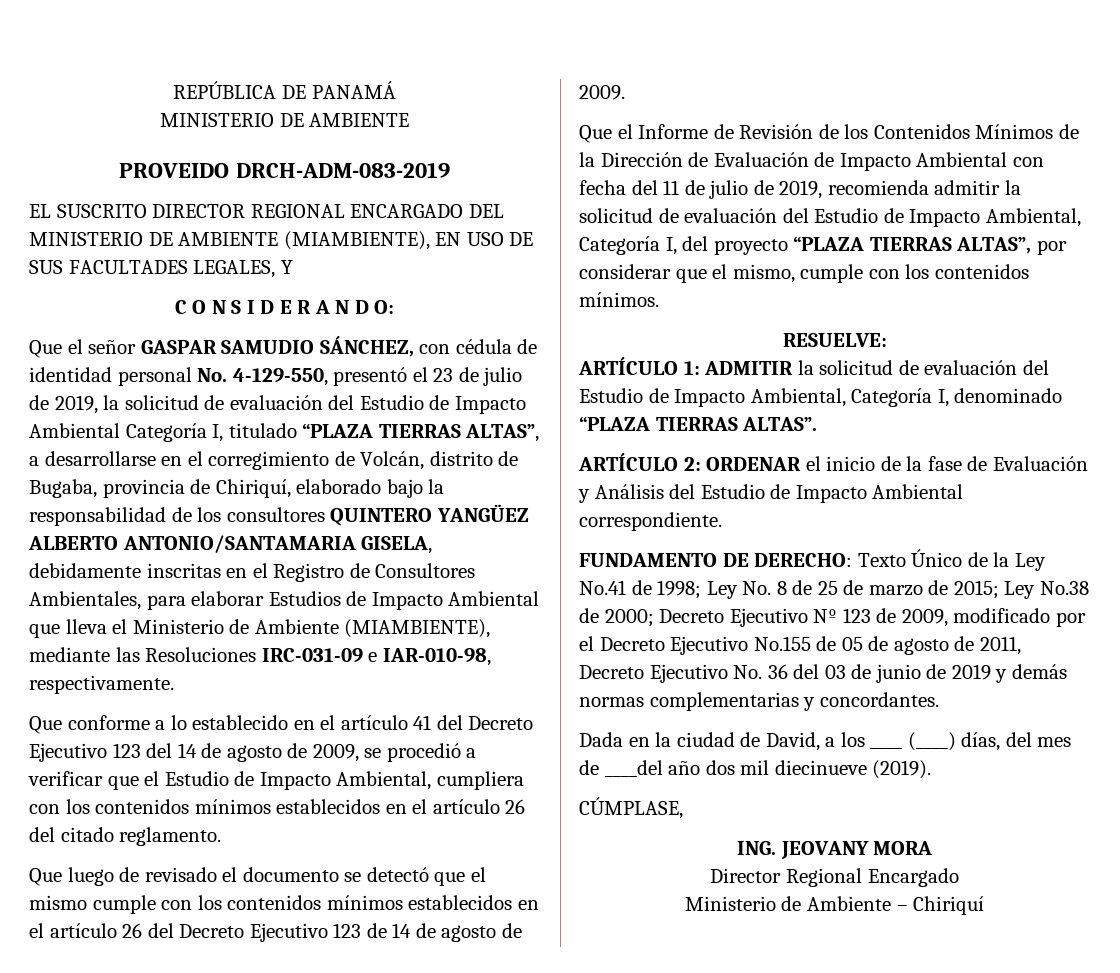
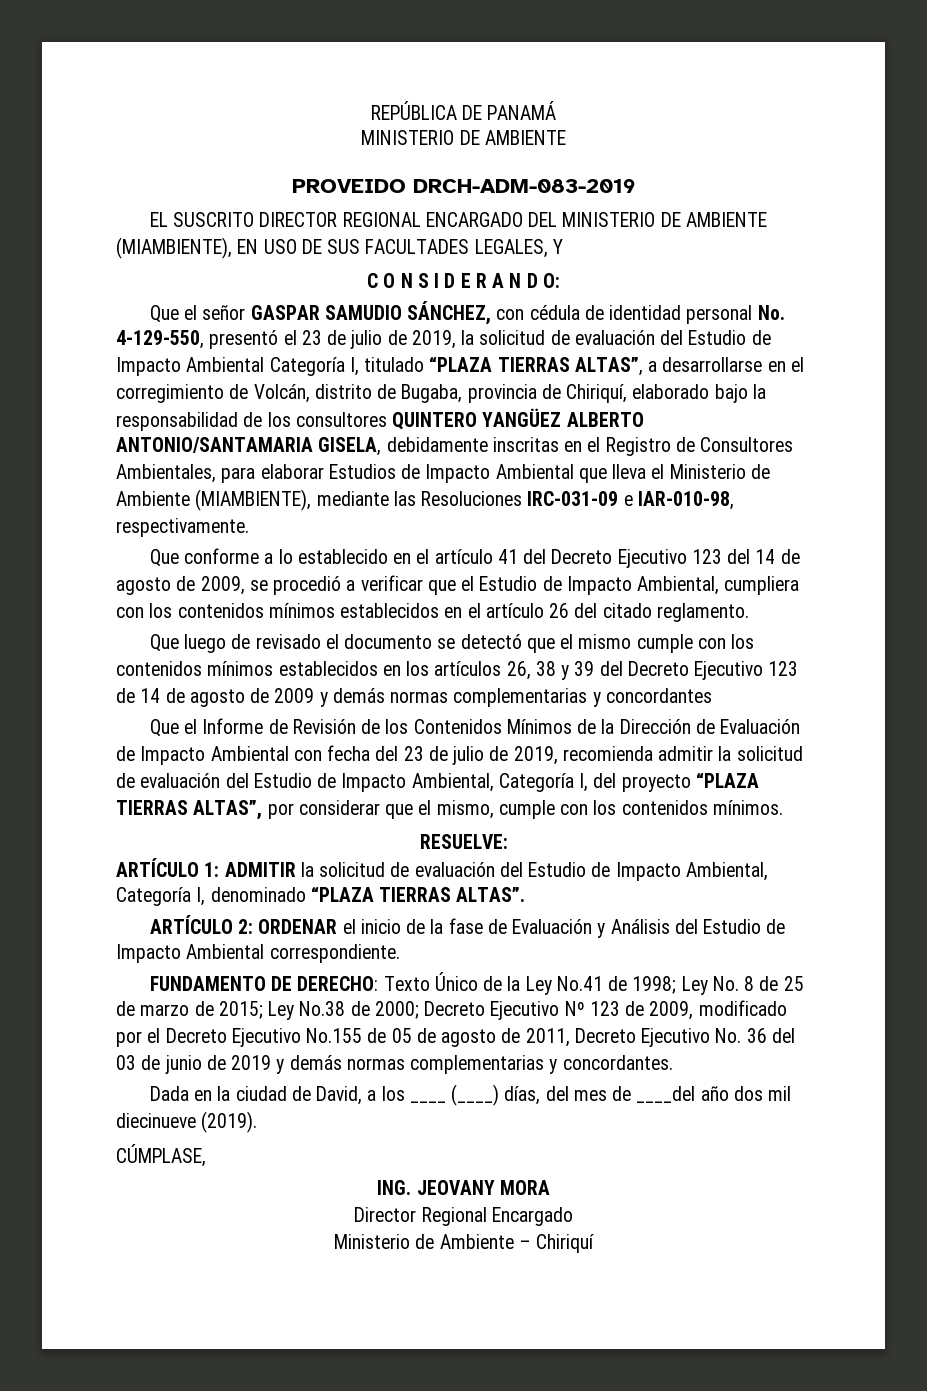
[29,923,143,938] el artículo 26 -> [406,661,595,680] los artículos 26, 38 y 39
[579,85,625,100] 2009. -> [274,688,712,707] 2009 y demás normas complementarias y concordantes
[663,180,680,195] 11 -> [403,746,424,761] 23

